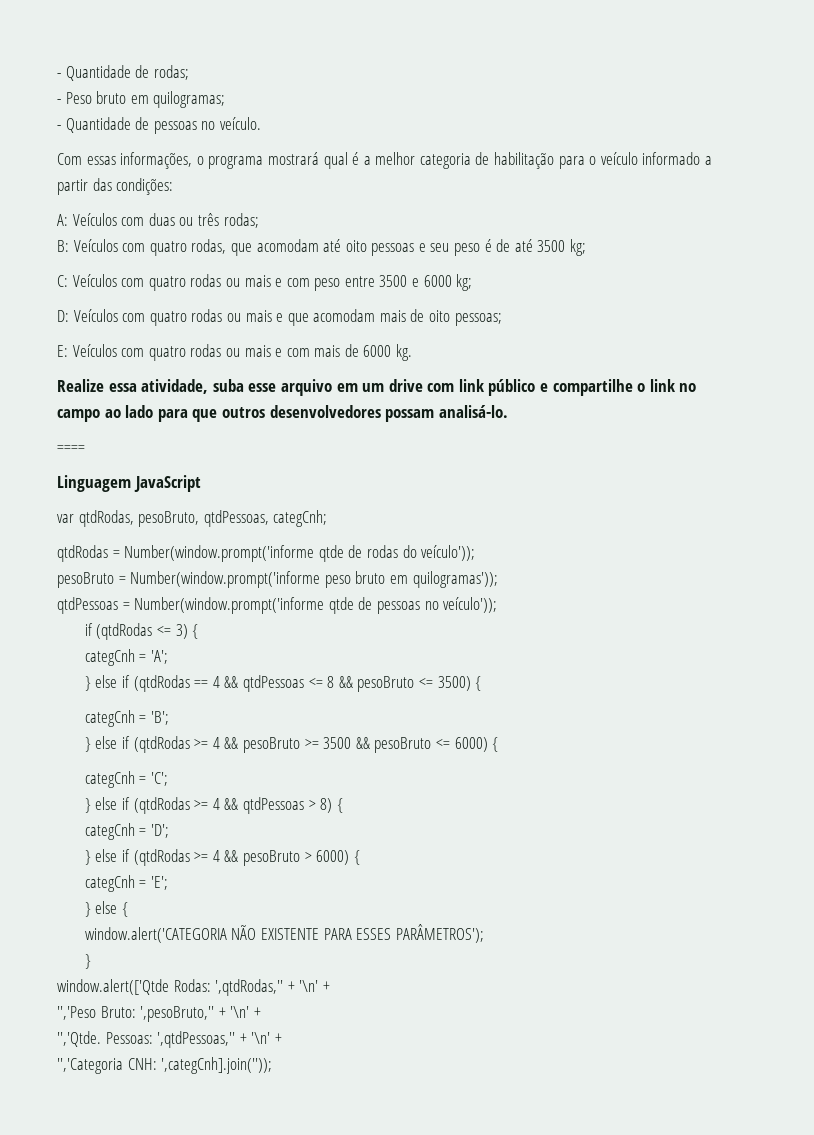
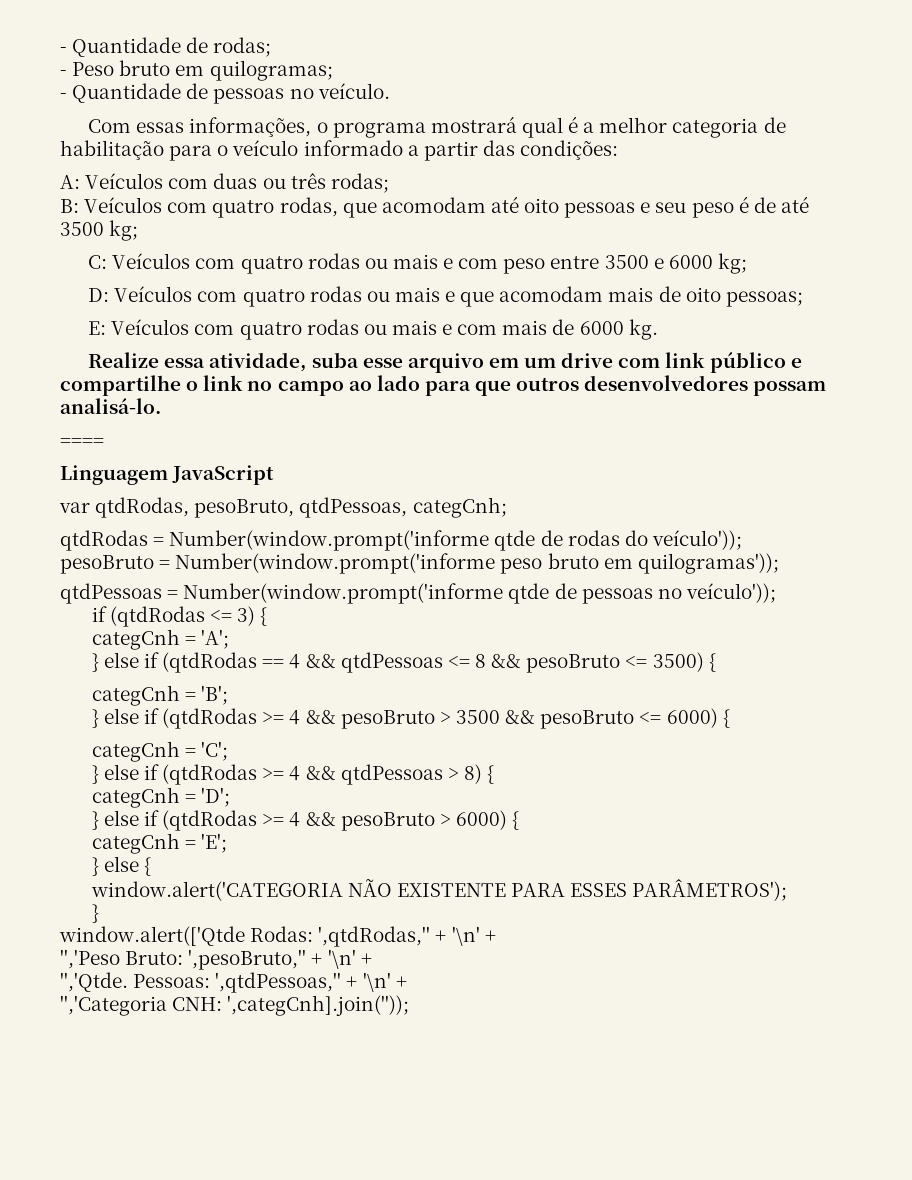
[304,739,319,749] >= -> [439,712,451,724] >

